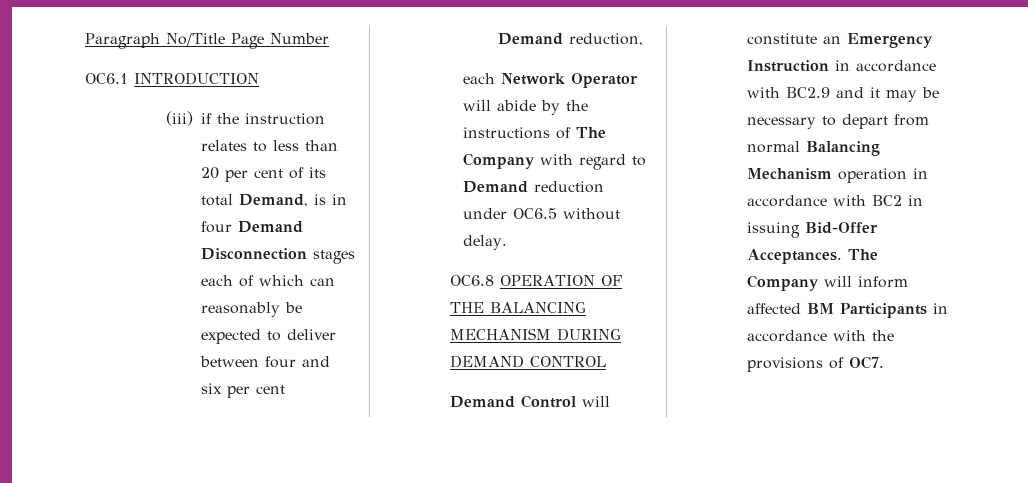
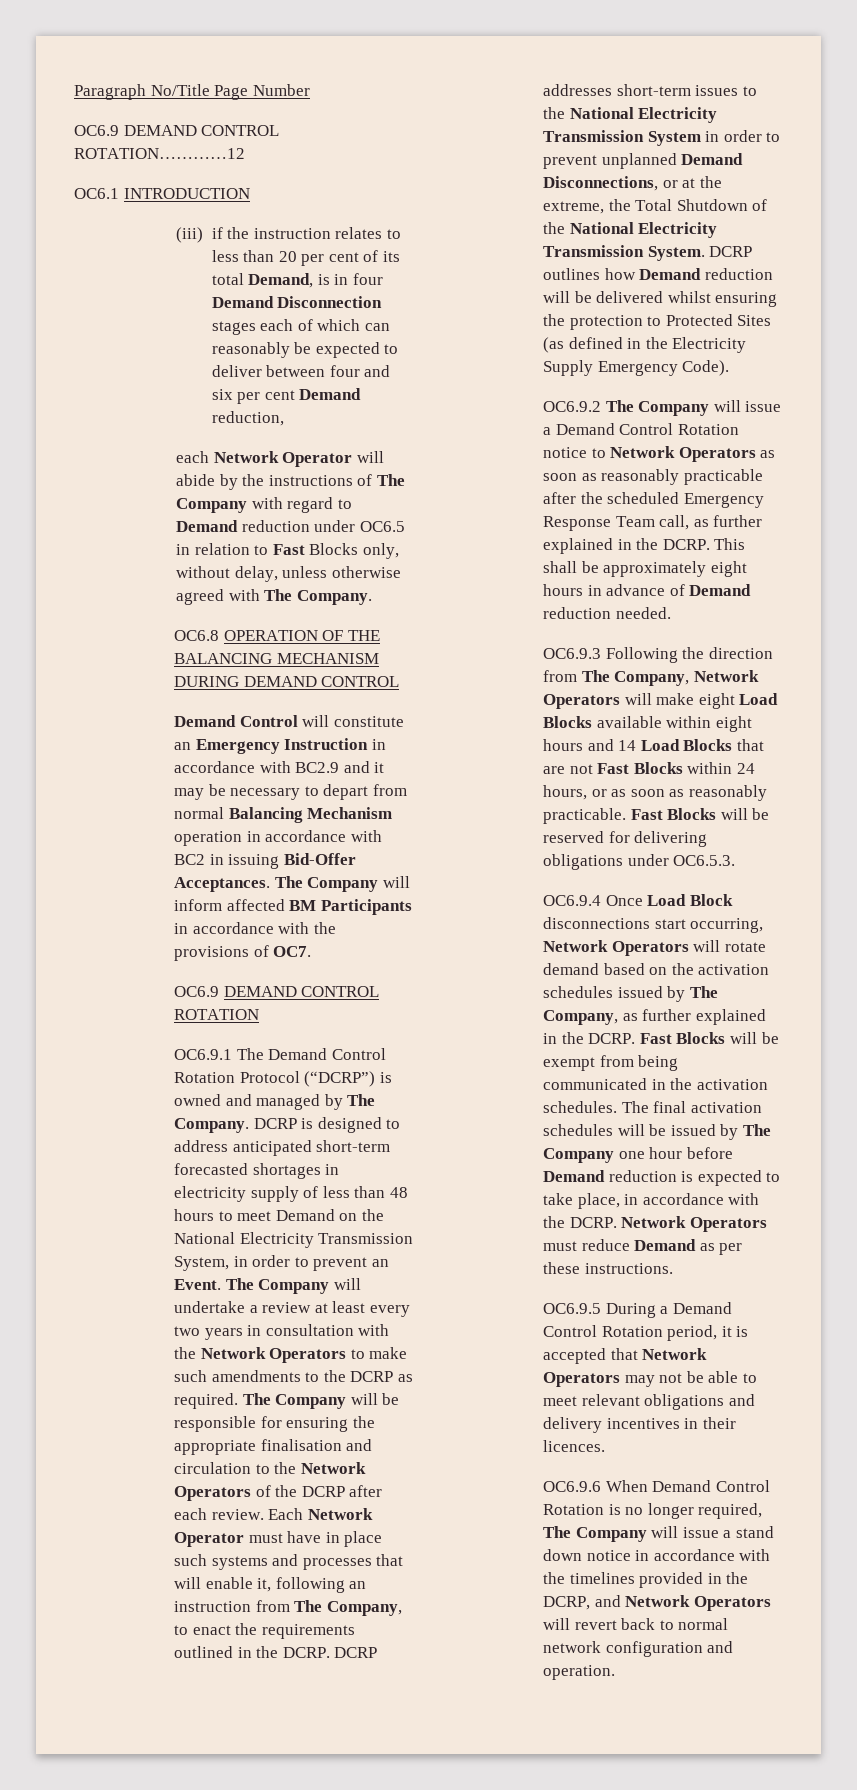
(329, 38) none -> [74,125,280,136] [74,148,245,159] // OC6.9 DEMAND CONTROL ROTATION…………12
[563,208,621,220] [463,235,508,250] without delay. -> [176,543,399,559] [176,566,401,582] [176,589,372,605] in relation to Fast Blocks only, without delay, unless otherwise agreed with The Company.
(884, 362) none -> [174,986,380,997] [174,1009,260,1020] [174,1048,386,1060] [174,1071,392,1087] [174,1094,376,1110] [174,1117,401,1133] [174,1140,391,1156] [174,1163,340,1179] [174,1186,408,1202] [174,1209,384,1221] [174,1232,414,1248] [174,1255,389,1271] [174,1278,361,1294] [174,1301,410,1317] [174,1324,390,1340] [174,1347,408,1363] [174,1370,413,1382] [174,1393,400,1409] [174,1416,375,1432] [174,1439,373,1455] [174,1462,366,1474] [174,1485,383,1501] [174,1508,373,1520] [174,1531,383,1547] [174,1554,404,1570] [174,1577,367,1593] [174,1600,402,1616] [174,1623,355,1639] [174,1646,378,1658] [543,84,757,96] [543,107,718,123] [543,130,781,146] [543,153,744,169] [543,176,722,191] [543,199,768,214] [543,222,718,238] [543,245,753,261] [543,268,773,280] [543,291,778,307] [543,314,772,330] [543,337,747,353] [543,360,730,376] [543,400,782,416] [543,423,739,435] [543,446,776,462] [543,469,763,485] [543,492,764,508] [543,515,763,531] [543,538,746,554] [543,561,747,577] [543,584,752,596] [543,607,671,619] [543,647,773,663] [543,670,759,686] [543,693,779,709] [543,716,752,732] [543,739,764,751] [543,762,755,774] [543,785,767,801] [543,808,770,824] [543,831,708,847] [543,854,736,870] [543,894,733,906] [543,917,764,933] [543,940,766,956] [543,963,770,975] [543,986,718,1002] [543,1009,766,1025] [543,1032,779,1044] [543,1055,679,1071] [543,1078,768,1090] [543,1101,762,1113] [543,1124,771,1140] [543,1147,733,1163] [543,1170,781,1186] [543,1193,760,1209] [543,1216,767,1232] [543,1239,743,1255] [543,1262,673,1274] [543,1302,732,1318] [543,1325,749,1341] [543,1348,708,1364] [543,1371,757,1387] [543,1394,755,1410] [543,1417,736,1433] [543,1440,606,1452] [543,1480,770,1492] [543,1503,763,1519] [543,1526,774,1542] [543,1549,771,1561] [543,1572,749,1588] [543,1595,771,1611] [543,1618,729,1630] [543,1641,734,1657] [543,1665,616,1680] // OC6.9 DEMAND CONTROL ROTATION // OC6.9.1 The Demand Control Rotation Protocol (“DCRP”) is owned and managed by The Company. DCRP is designed to address anticipated short-term forecasted shortages in electricity supply of less than 48 hours to meet Demand on the National Electricity Transmission System, in order to prevent an Event. The Company will undertake a review at least every two years in consultation with the Network Operators to make such amendments to the DCRP as required. The Company will be responsible for ensuring the appropriate finalisation and circulation to the Network Operators of the DCRP after each review. Each Network Operator must have in place such systems and processes that will enable it, following an instruction from The Company, to enact the requirements outlined in the DCRP. DCRP addresses short-term issues to the National Electricity Transmission System in order to prevent unplanned Demand Disconnections, or at the extreme, the Total Shutdown of the National Electricity Transmission System. DCRP outlines how Demand reduction will be delivered whilst ensuring the protection to Protected Sites (as defined in the Electricity Supply Emergency Code). // OC6.9.2 The Company will issue a Demand Control Rotation notice to Network Operators as soon as reasonably practicable after the scheduled Emergency Response Team call, as further explained in the DCRP. This shall be approximately eight hours in advance of Demand reduction needed. // OC6.9.3 Following the direction from The Company, Network Operators will make eight Load Blocks available within eight hours and 14 Load Blocks that are not Fast Blocks within 24 hours, or as soon as reasonably practicable. Fast Blocks will be reserved for delivering obligations under OC6.5.3. // OC6.9.4 Once Load Block disconnections start occurring, Network Operators will rotate demand based on the activation schedules issued by The Company, as further explained in the DCRP. Fast Blocks will be exempt from being communicated in the activation schedules. The final activation schedules will be issued by The Company one hour before Demand reduction is expected to take place, in accordance with the DCRP. Network Operators must reduce Demand as per these instructions. // OC6.9.5 During a Demand Control Rotation period, it is accepted that Network Operators may not be able to meet relevant obligations and delivery incentives in their licences. // OC6.9.6 When Demand Control Rotation is no longer required, The Company will issue a stand down notice in accordance with the timelines provided in the DCRP, and Network Operators will revert back to normal network configuration and operation.

